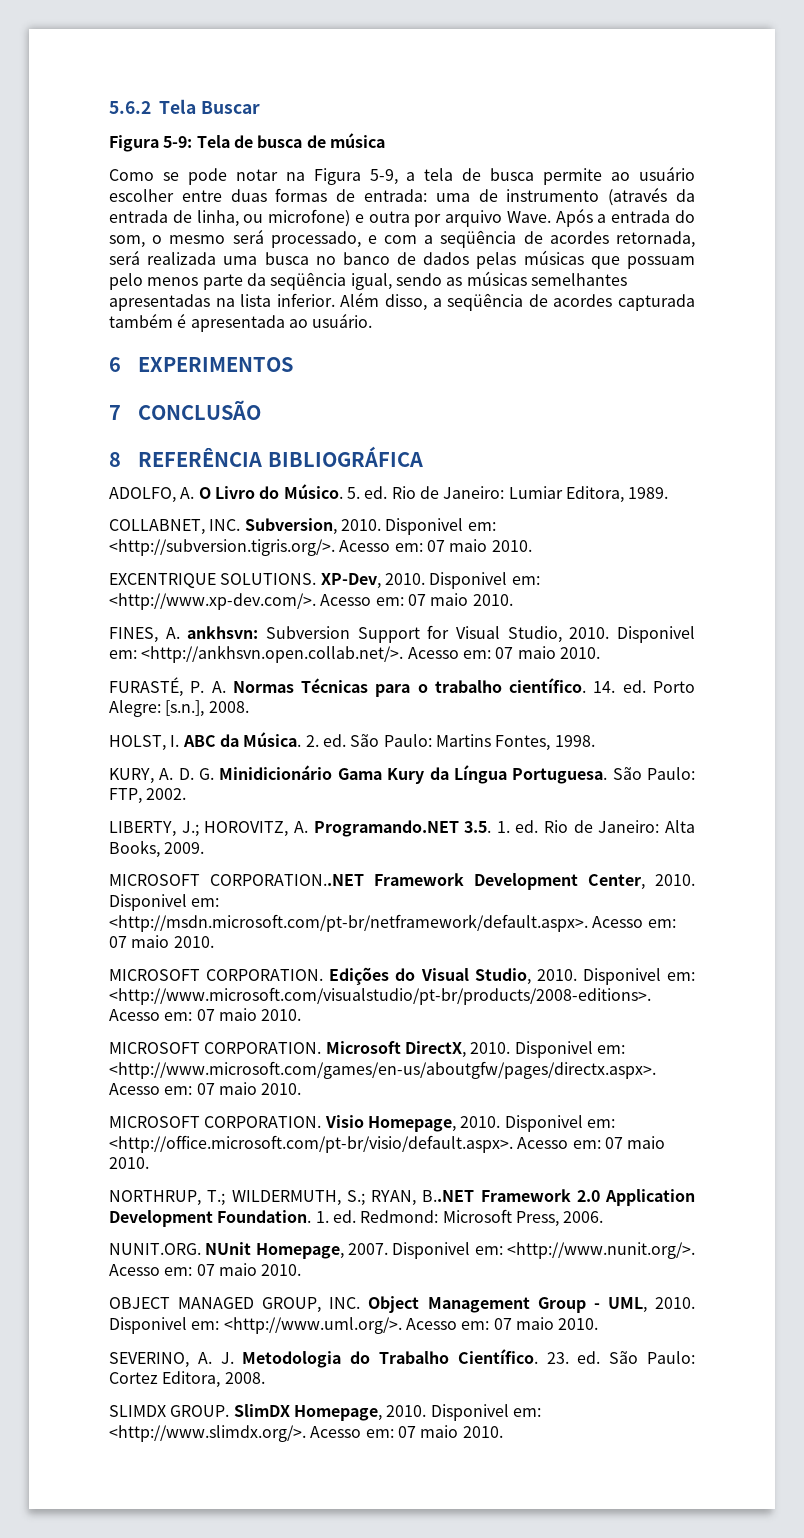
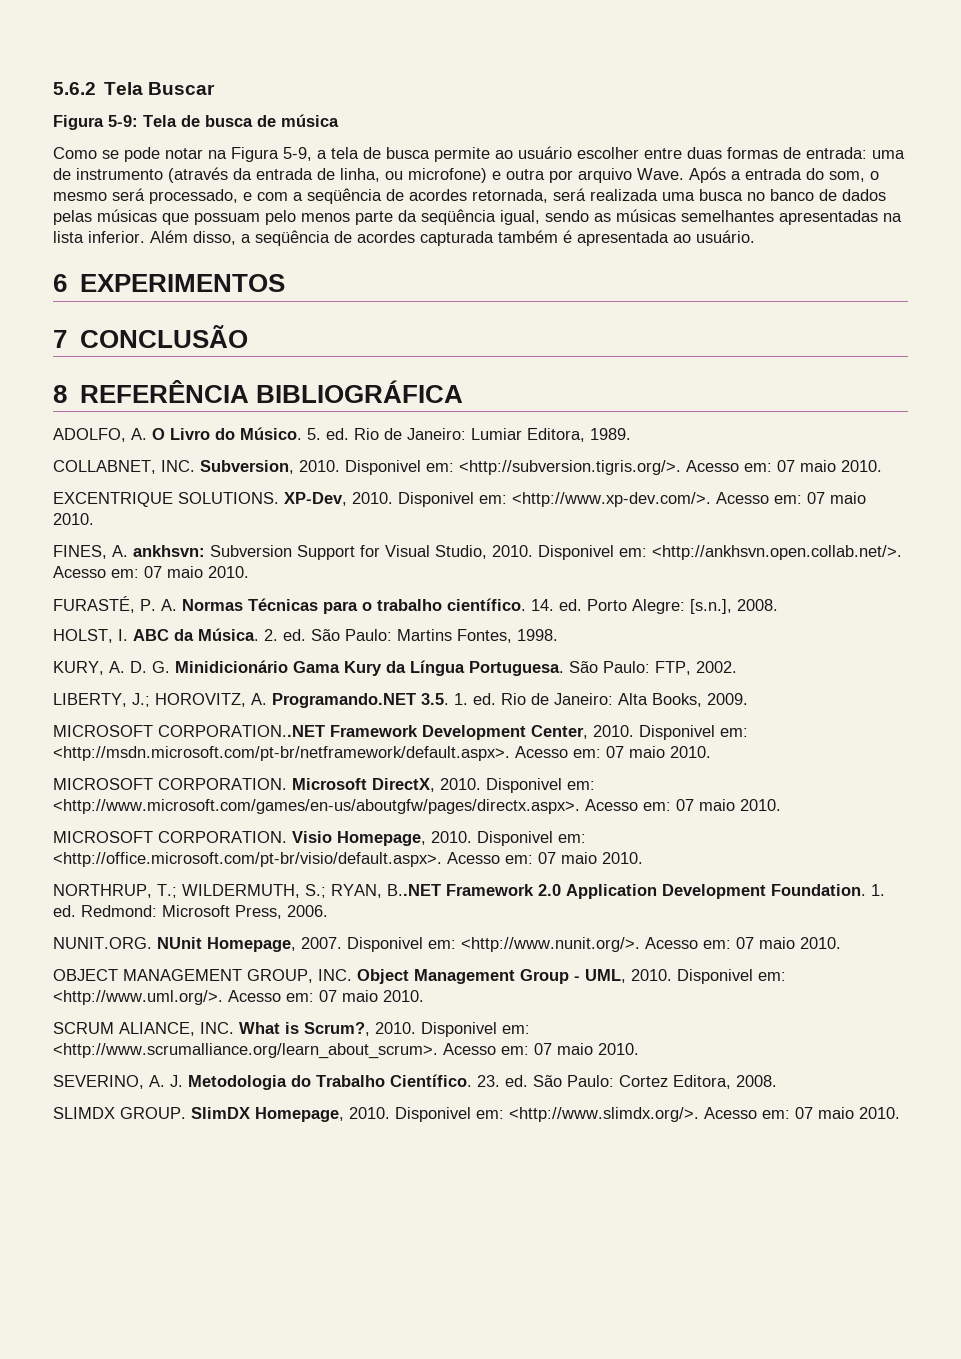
[109,967,695,985] [109,987,651,1005] [109,1008,302,1021] // MICROSOFT CORPORATION. Edições do Visual Studio, 2010. Disponivel em: <http://www.microsoft.com/visualstudio/pt-br/products/2008-editions>. Acesso em: 07 maio 2010. -> (711, 752) none
[178,1297,255,1309] MANAGED -> [123,969,242,981] MANAGEMENT
(599, 1324) none -> [53,1022,530,1037] [53,1043,639,1059] // SCRUM ALIANCE, INC. What is Scrum?, 2010. Disponivel em: <http://www.scrumalliance.org/learn_about_scrum>. Acesso em: 07 maio 2010.

